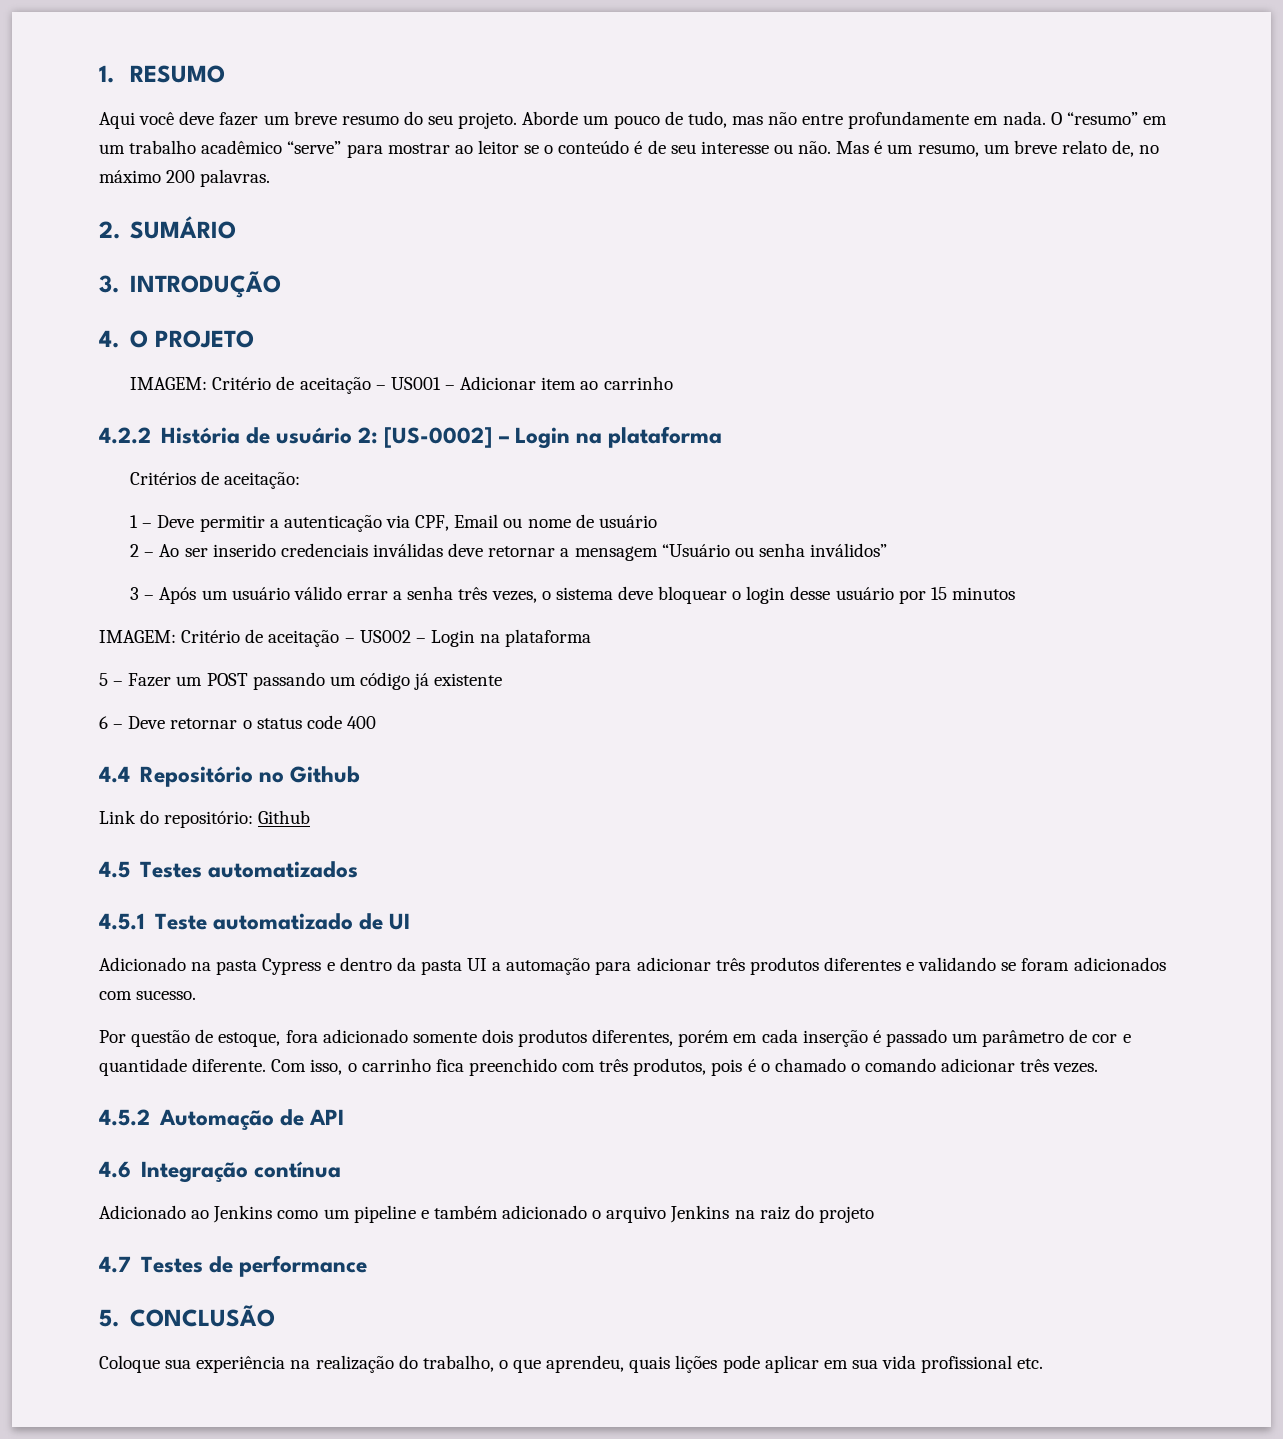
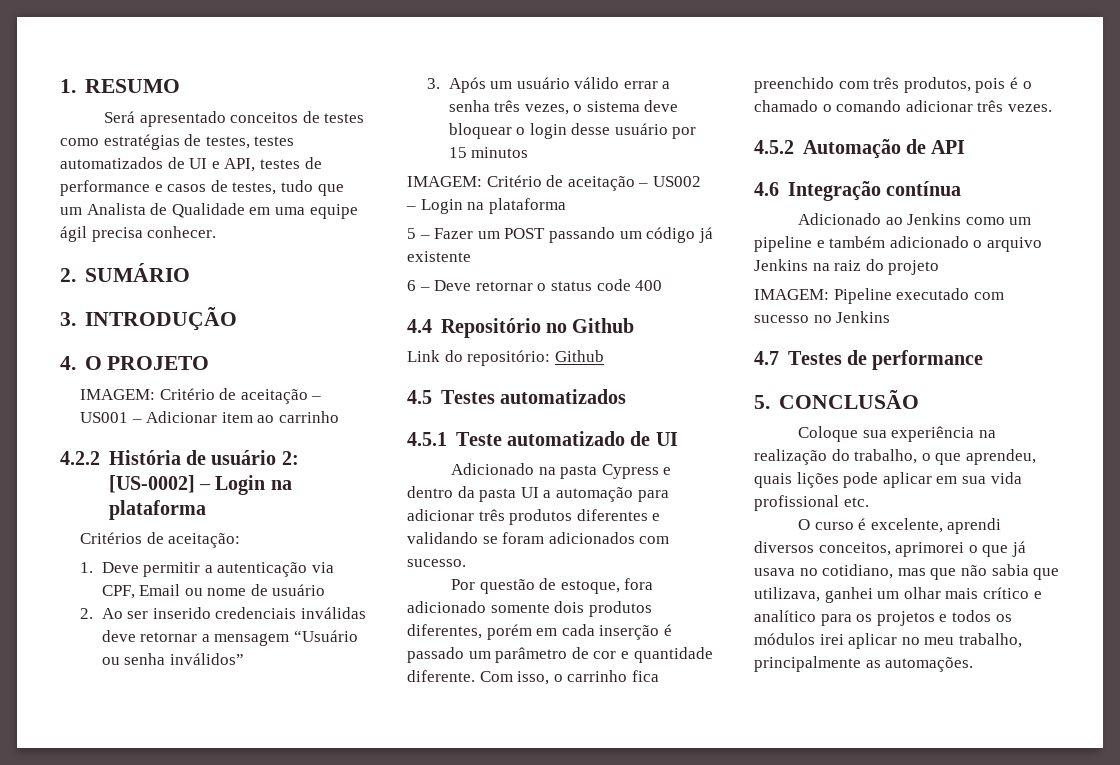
[99,111,1167,129] [99,140,1160,158] [99,169,271,187] Aqui você deve fazer um breve resumo do seu projeto. Aborde um pouco de tudo, mas não entre profundamente em nada. O “resumo” em um trabalho acadêmico “serve” para mostrar ao leitor se o conteúdo é de seu interesse ou não. Mas é um resumo, um breve relato de, no máximo 200 palavras. -> [104,111,365,127] [60,134,295,150] [60,157,322,172] [60,180,344,196] [60,203,358,219] [60,226,217,242] Será apresentado conceitos de testes como estratégias de testes, testes automatizados de UI e API, testes de performance e casos de testes, tudo que um Analista de Qualidade em uma equipe ágil precisa conhecer.
[130,515,153,528] 1 – -> [80,562,94,573] 1.
[130,544,155,557] 2 – -> [80,608,94,619] 2.
[130,587,155,600] 3 – -> [427,78,441,89] 3.
(874, 1214) none -> [754,288,1004,304] [754,311,891,323] // IMAGEM: Pipeline executado com sucesso no Jenkins
(1044, 1363) none -> [798,518,1002,534] [754,541,1026,557] [754,564,1060,580] [754,587,1042,603] [754,610,1012,626] [754,633,1022,649] [754,656,974,672] // O curso é excelente, aprendi diversos conceitos, aprimorei o que já usava no cotidiano, mas que não sabia que utilizava, ganhei um olhar mais crítico e analítico para os projetos e todos os módulos irei aplicar no meu trabalho, principalmente as automações.

